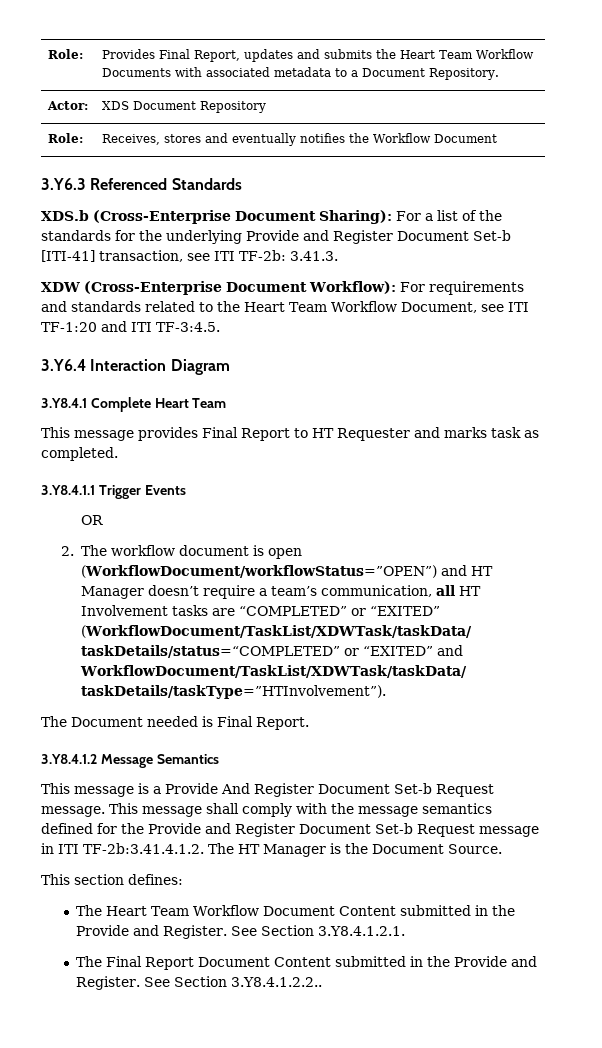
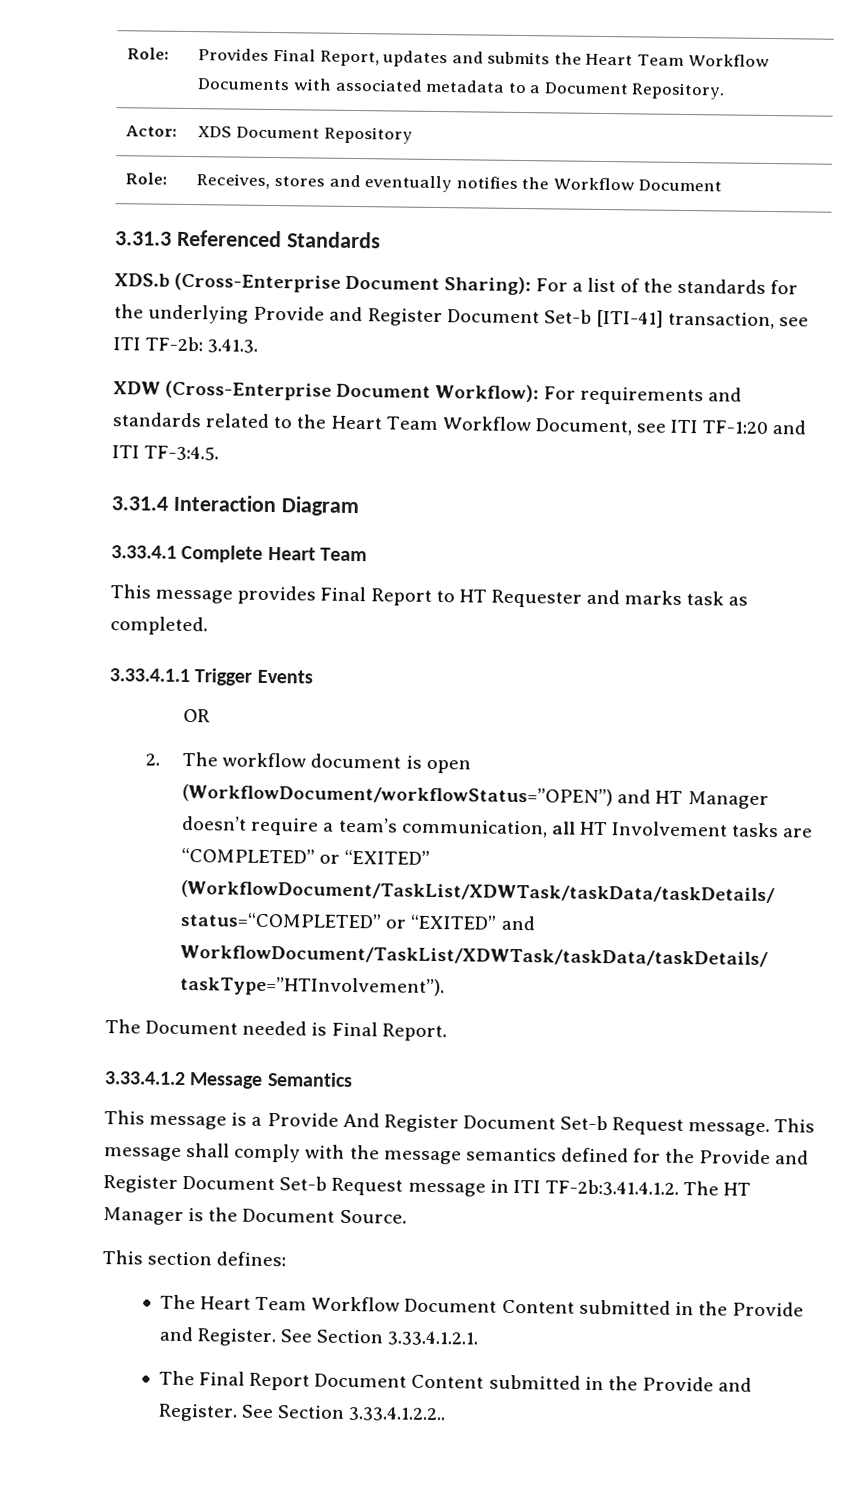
[41,178,86,190] 3.Y6.3 -> [115,231,172,246] 3.31.3
[41,359,86,371] 3.Y6.4 -> [111,496,169,511] 3.31.4
[41,398,87,408] 3.Y8.4.1 -> [111,545,177,559] 3.33.4.1
[41,485,95,495] 3.Y8.4.1.1 -> [109,668,190,683] 3.33.4.1.1
[41,754,97,764] 3.Y8.4.1.2 -> [104,1071,186,1086] 3.33.4.1.2
[317,926,405,936] 3.Y8.4.1.2.1. -> [387,1330,479,1346] 3.33.4.1.2.1.
[230,977,322,987] 3.Y8.4.1.2.2.. -> [348,1406,447,1422] 3.33.4.1.2.2..

